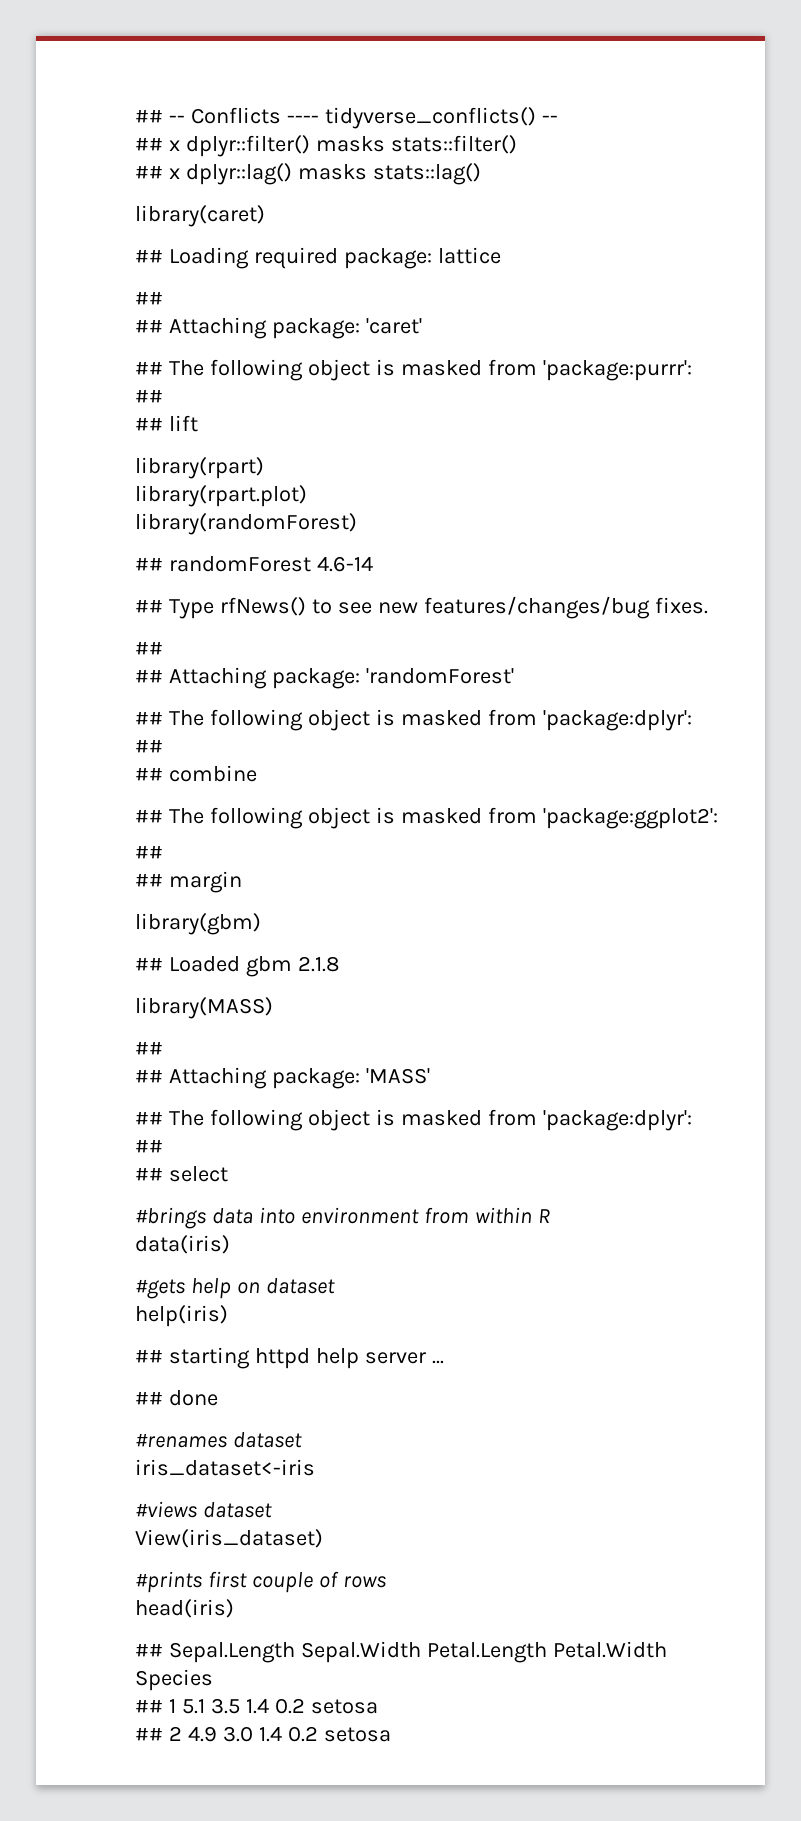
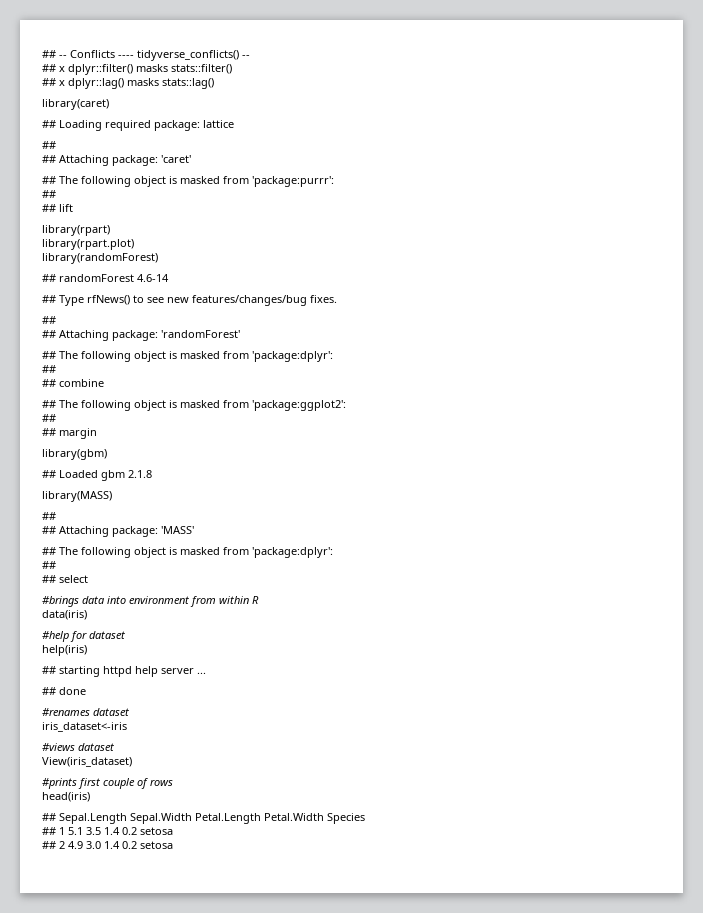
[135,1278,260,1299] #gets help on -> [42,631,87,642] #help for

